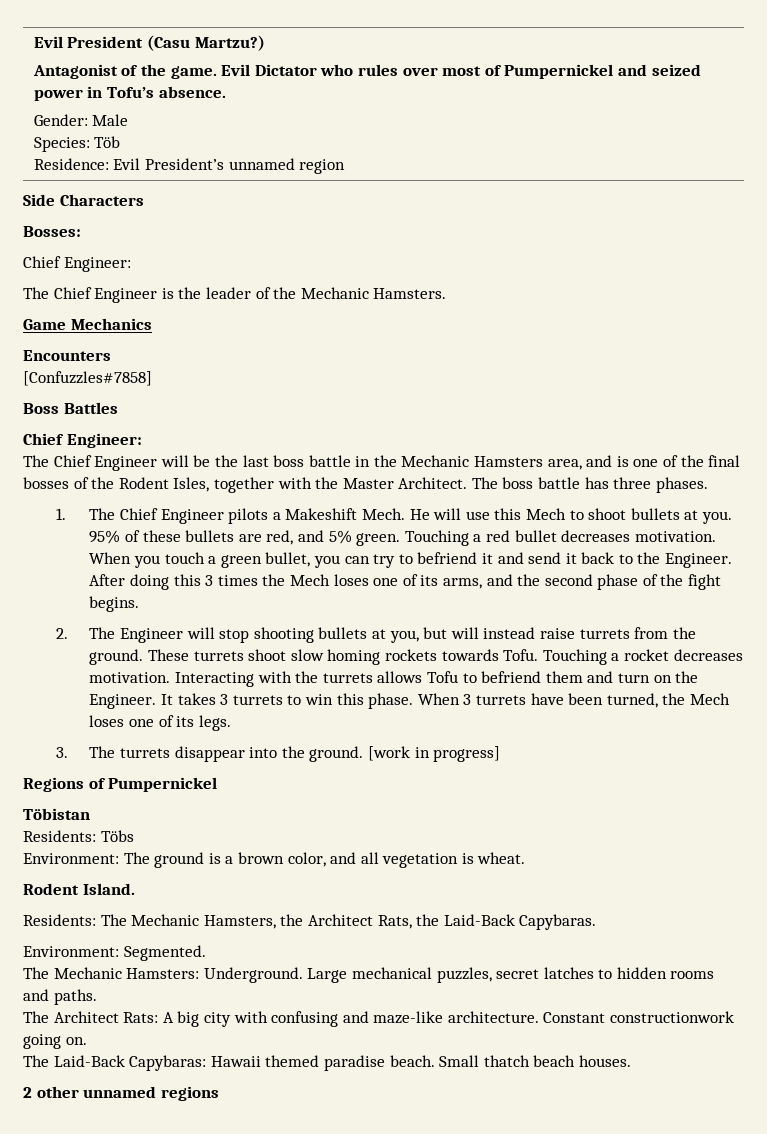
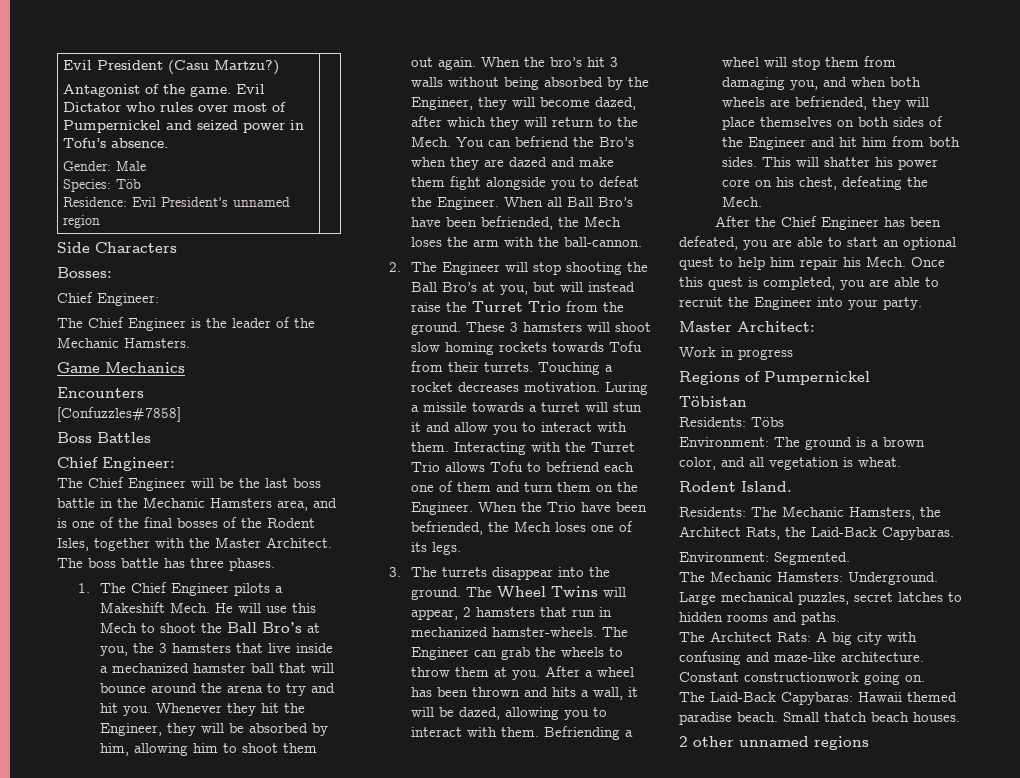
[630,508,732,524] [89,530,716,546] [89,552,733,568] [89,574,722,590] [89,596,140,612] bullets at you. 95% of these bullets are red, and 5% green. Touching a red bullet decreases motivation. When you touch a green bullet, you can try to befriend it and send it back to the Engineer. After doing this 3 times the Mech loses one of its arms, and the second phase of the fight begins. -> [200,622,320,633] [99,643,333,656] [99,663,334,673] [99,683,335,696] [99,703,305,716] [99,723,328,736] [99,743,317,756] [410,57,618,70] [410,77,649,90] [410,97,636,110] [410,116,638,130] [410,136,634,147] [410,157,614,170] [410,176,639,190] [410,197,633,210] [410,216,621,230] [410,237,642,247] the Ball Bro’s at you, the 3 hamsters that live inside a mechanized hamster ball that will bounce around the arena to try and hit you. Whenever they hit the Engineer, they will be absorbed by him, allowing him to shoot them out again. When the bro’s hit 3 walls without being absorbed by the Engineer, they will become dazed, after which they will return to the Mech. You can befriend the Bro’s when they are dazed and make them fight alongside you to defeat the Engineer. When all Ball Bro’s have been befriended, the Mech loses the arm with the ball-cannon.
[318,627,368,639] bullets -> [626,262,648,272] [410,282,477,292] the Ball Bro’s
[579,629,630,639] turrets -> [445,301,561,312] the Turret Trio
[193,651,244,661] turrets -> [509,322,610,332] 3 hamsters will
[503,649,539,661] Tofu. -> [608,341,642,352] [410,361,533,372] Tofu from their turrets.
(171, 677) none -> [604,382,648,395] [410,402,642,412] [410,422,627,435] [410,442,449,452] Luring a missile towards a turret will stun it and allow you to interact with them.
[322,673,373,683] turrets -> [590,442,635,452] [410,462,440,472] Turret Trio
(542, 677) none -> [603,462,634,472] [410,481,453,492] each one of
(650, 678) none -> [556,482,591,492] them
[161,693,658,709] It takes 3 turrets to win this phase. When 3 turrets have been turned, -> [477,502,647,512] [410,521,483,535] When the Trio have been befriended,
[367,746,501,762] [work in progress] -> [465,586,626,598] [410,607,612,620] [410,627,628,637] [410,647,623,660] [410,666,634,680] [410,687,638,700] [410,707,607,720] [410,726,633,740] [721,56,896,70] [721,77,921,90] [721,96,929,110] [721,116,943,130] [721,136,960,150] [721,157,938,170] [721,176,928,190] [721,196,762,207] [715,216,942,230] [679,236,956,250] [679,256,945,270] [679,277,939,290] [679,297,922,310] [679,321,815,332] [679,347,793,360] The Wheel Twins will appear, 2 hamsters that run in mechanized hamster-wheels. The Engineer can grab the wheels to throw them at you. After a wheel has been thrown and hits a wall, it will be dazed, allowing you to interact with them. Befriending a wheel will stop them from damaging you, and when both wheels are befriended, they will place themselves on both sides of the Engineer and hit him from both sides. This will shatter his power core on his chest, defeating the Mech. // After the Chief Engineer has been defeated, you are able to start an optional quest to help him repair his Mech. Once this quest is completed, you are able to recruit the Engineer into your party. // Master Architect: // Work in progress

